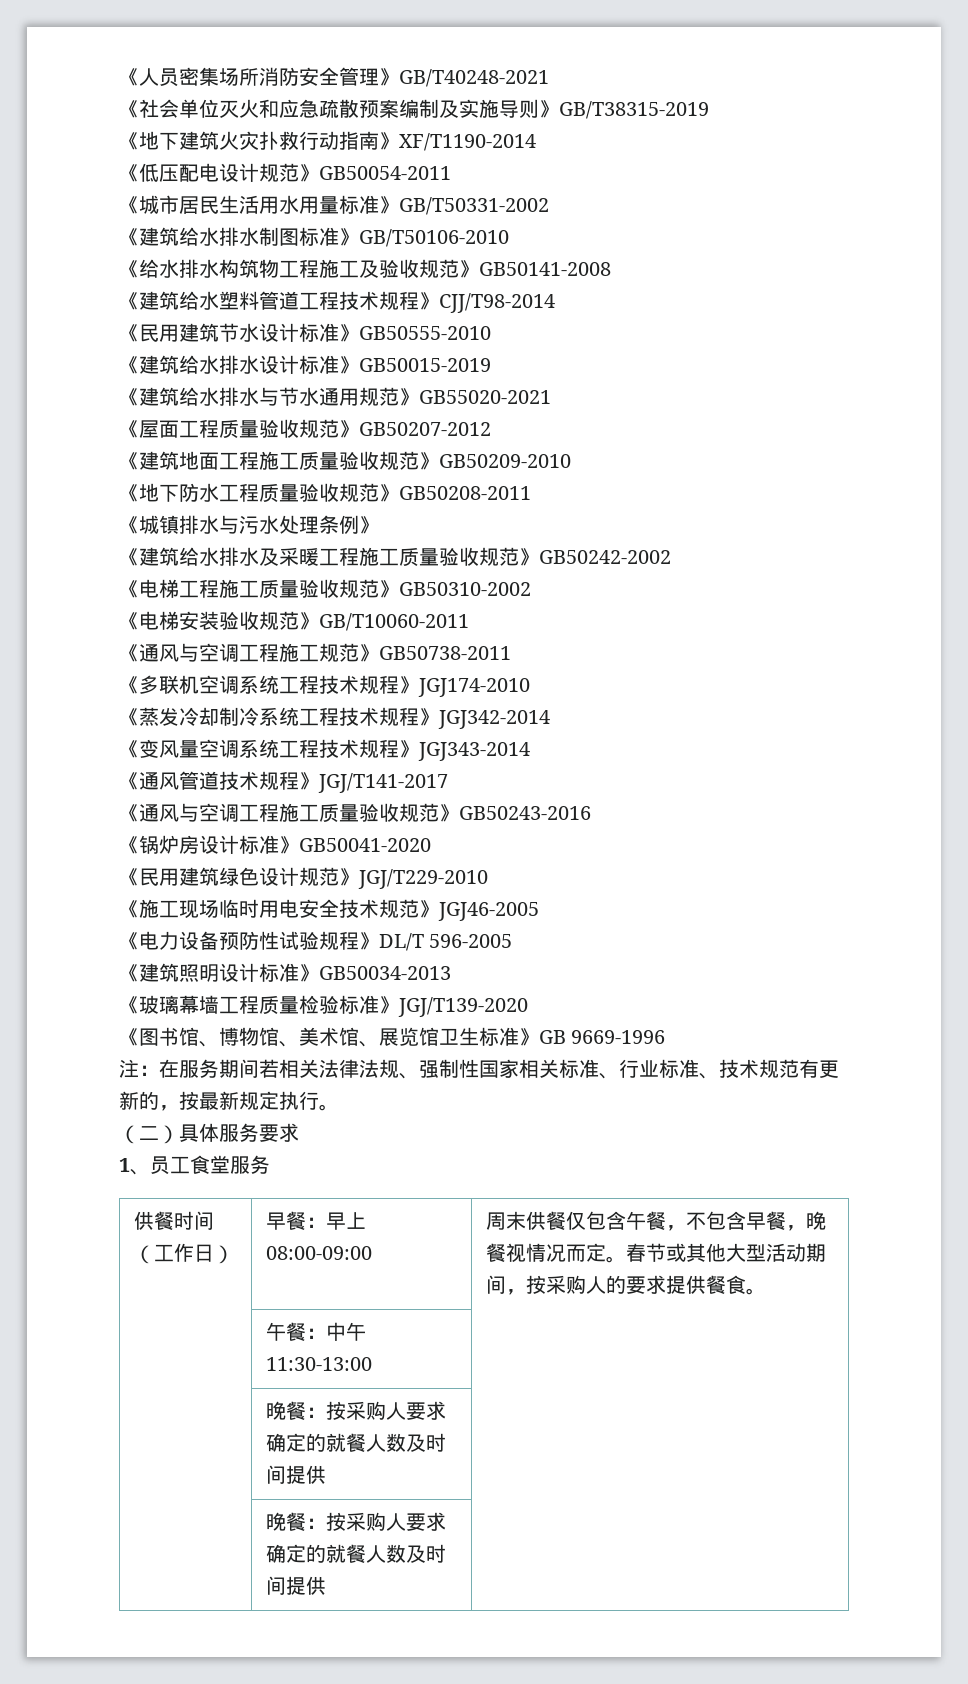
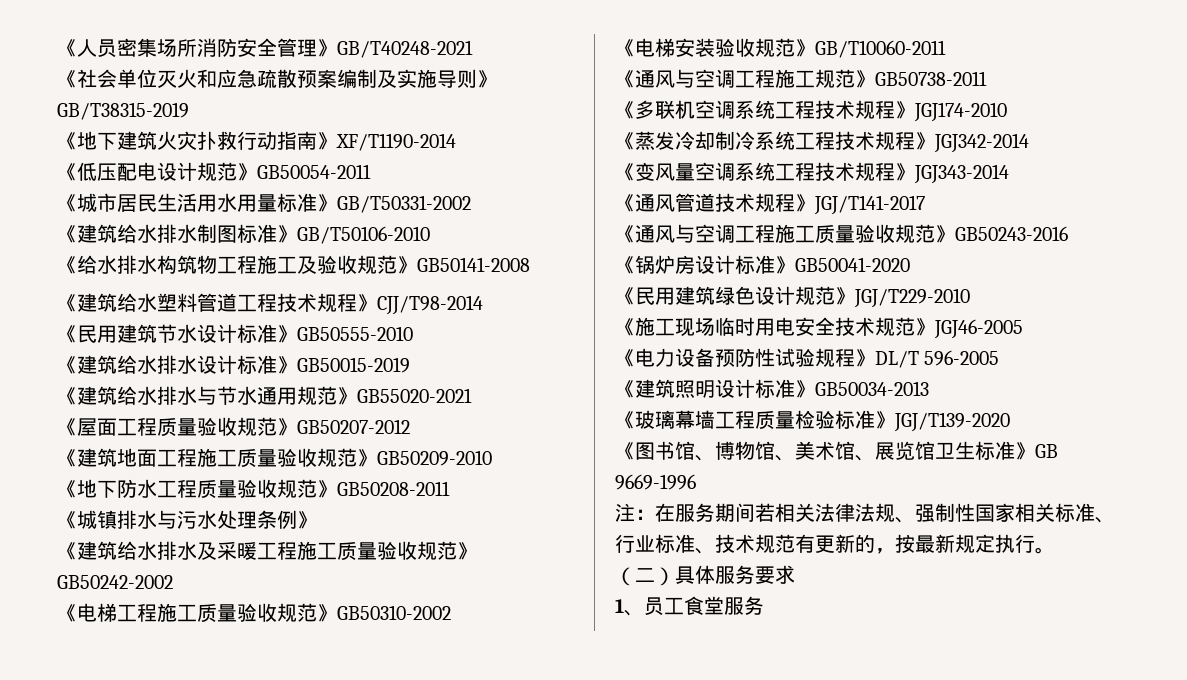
[133,1211,214,1230] [133,1243,234,1264] [265,1211,366,1230] [265,1246,372,1260] [485,1211,826,1231] [485,1243,826,1263] [485,1275,766,1295] [265,1322,366,1341] [265,1357,372,1371] [265,1401,446,1420] [265,1433,446,1452] [265,1465,326,1484] [265,1512,446,1531] [265,1544,446,1563] [265,1576,326,1595] // 供餐时间（工作日） | 早餐：早上08:00-09:00 | 周末供餐仅包含午餐，不包含早餐，晚餐视情况而定。春节或其他大型活动期间，按采购人的要求提供餐食。 // | 午餐：中午11:30-13:00 | // | 晚餐：按采购人要求确定的就餐人数及时间提供 | // | 晚餐：按采购人要求确定的就餐人数及时间提供 | -> (764, 605) none

